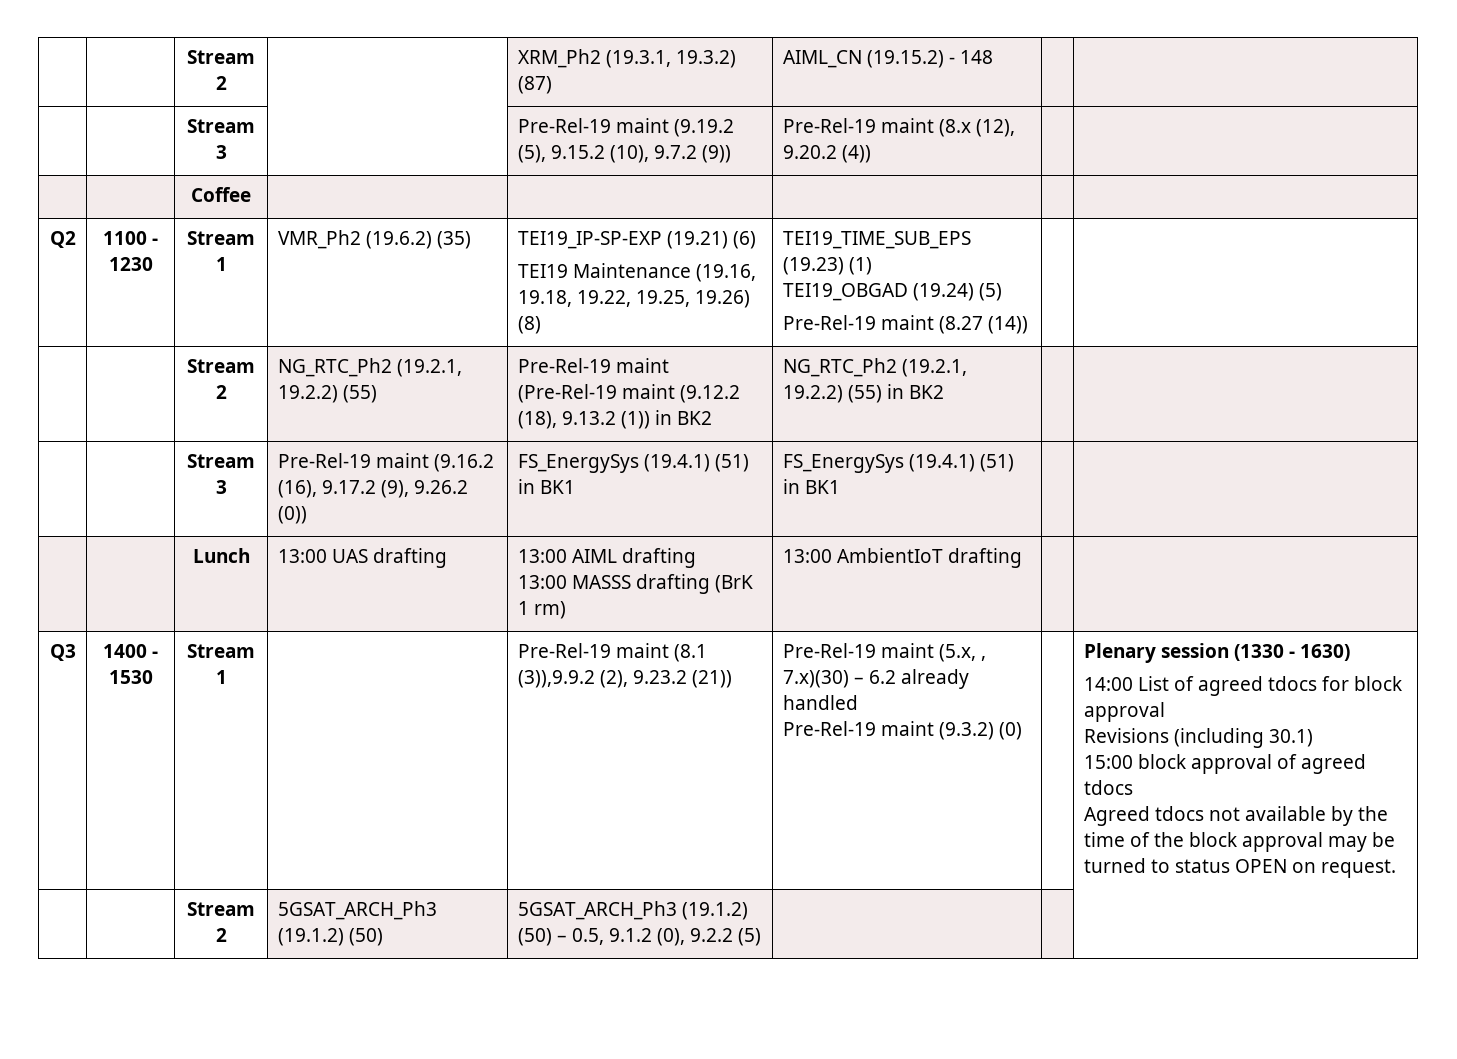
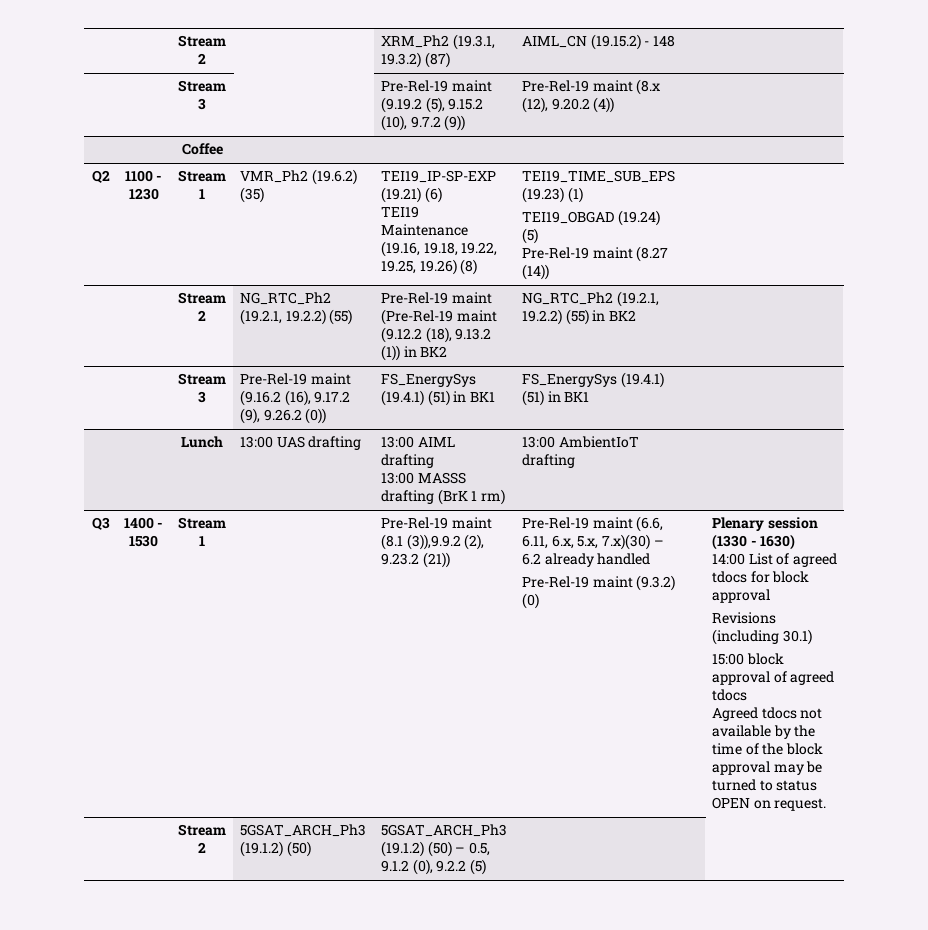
[938,644,987,662] (5.x, , -> [636,516,664,532] [521,535,599,549] (6.6, 6.11, 6.x, 5.x,

